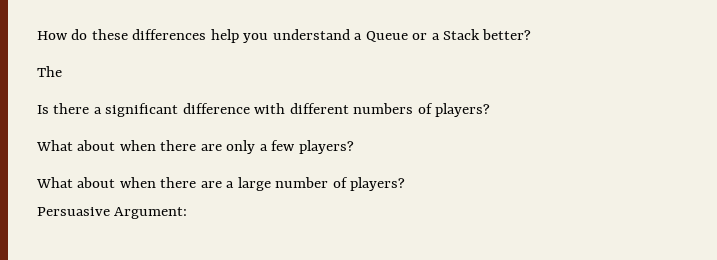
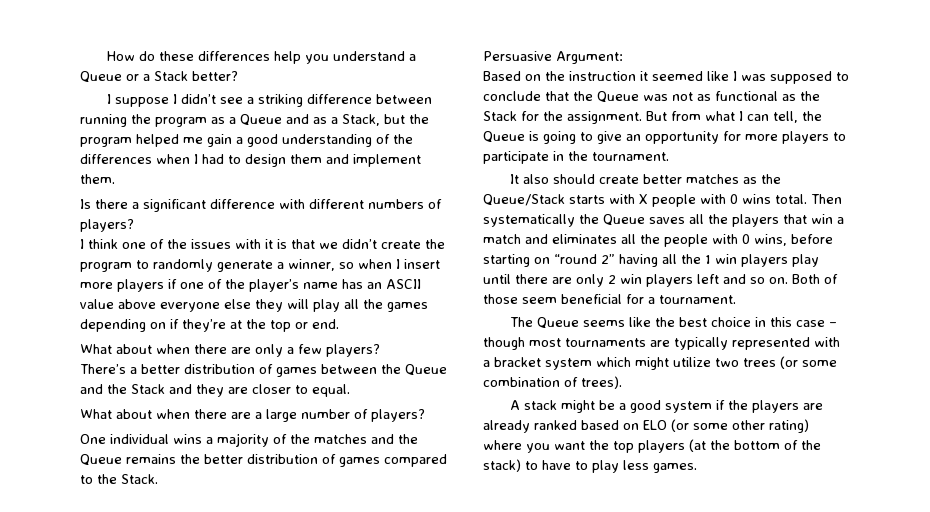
[37,66,62,77] The -> [106,94,432,107] [80,114,429,127] [80,134,413,147] [80,154,421,167] [80,174,115,184] I suppose I didn’t see a striking difference between running the program as a Queue and as a Stack, but the program helped me gain a good understanding of the differences when I had to design them and implement them.
(491, 110) none -> [80,239,445,249] [80,259,440,272] [80,279,421,292] [80,299,428,312] [80,319,339,332] // I think one of the issues with it is that we didn’t create the program to randomly generate a winner, so when I insert more players if one of the player’s name has an ASCII value above everyone else they will play all the games depending on if they’re at the top or end.
(354, 147) none -> [80,364,447,377] [80,384,350,397] // There’s a better distribution of games between the Queue and the Stack and they are closer to equal.
[37,207,188,219] Persuasive Argument: -> [80,433,418,447] [80,454,447,467] [80,474,158,484] [483,51,623,64] [483,71,849,84] [483,91,820,103] [483,111,822,124] [483,131,846,144] [483,151,669,164] [509,174,781,184] [483,194,842,207] [483,214,844,227] [483,234,833,247] [483,254,819,267] [483,274,838,287] [483,294,736,304] [509,317,837,329] [483,337,840,350] [483,356,837,370] [483,376,622,389] [509,400,823,413] [483,419,809,433] [483,439,821,453] [483,459,697,473] One individual wins a majority of the matches and the Queue remains the better distribution of games compared to the Stack. // Persuasive Argument: // Based on the instruction it seemed like I was supposed to conclude that the Queue was not as functional as the Stack for the assignment. But from what I can tell, the Queue is going to give an opportunity for more players to participate in the tournament. // It also should create better matches as the Queue/Stack starts with X people with 0 wins total. Then systematically the Queue saves all the players that win a match and eliminates all the people with 0 wins, before starting on “round 2” having all the 1 win players play until there are only 2 win players left and so on. Both of those seem beneficial for a tournament. // The Queue seems like the best choice in this case – though most tournaments are typically represented with a bracket system which might utilize two trees (or some combination of trees). // A stack might be a good system if the players are already ranked based on ELO (or some other rating) where you want the top players (at the bottom of the stack) to have to play less games.

